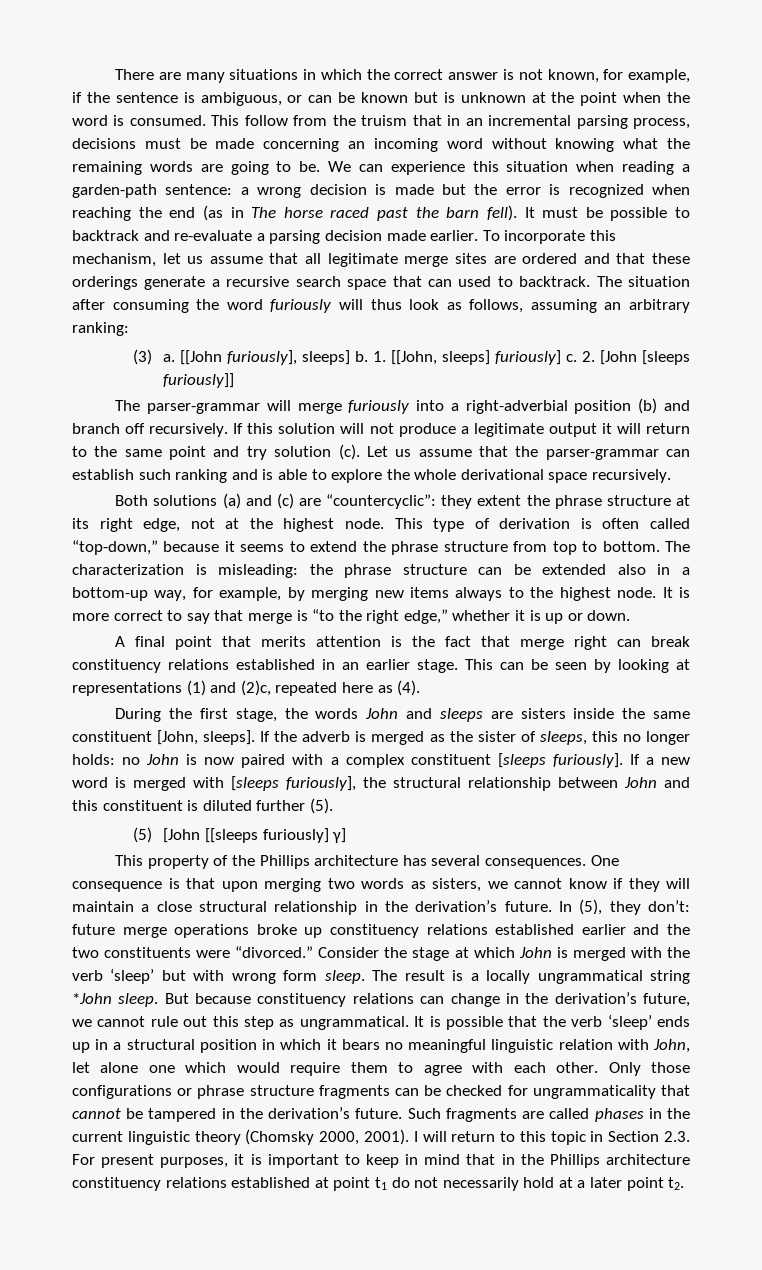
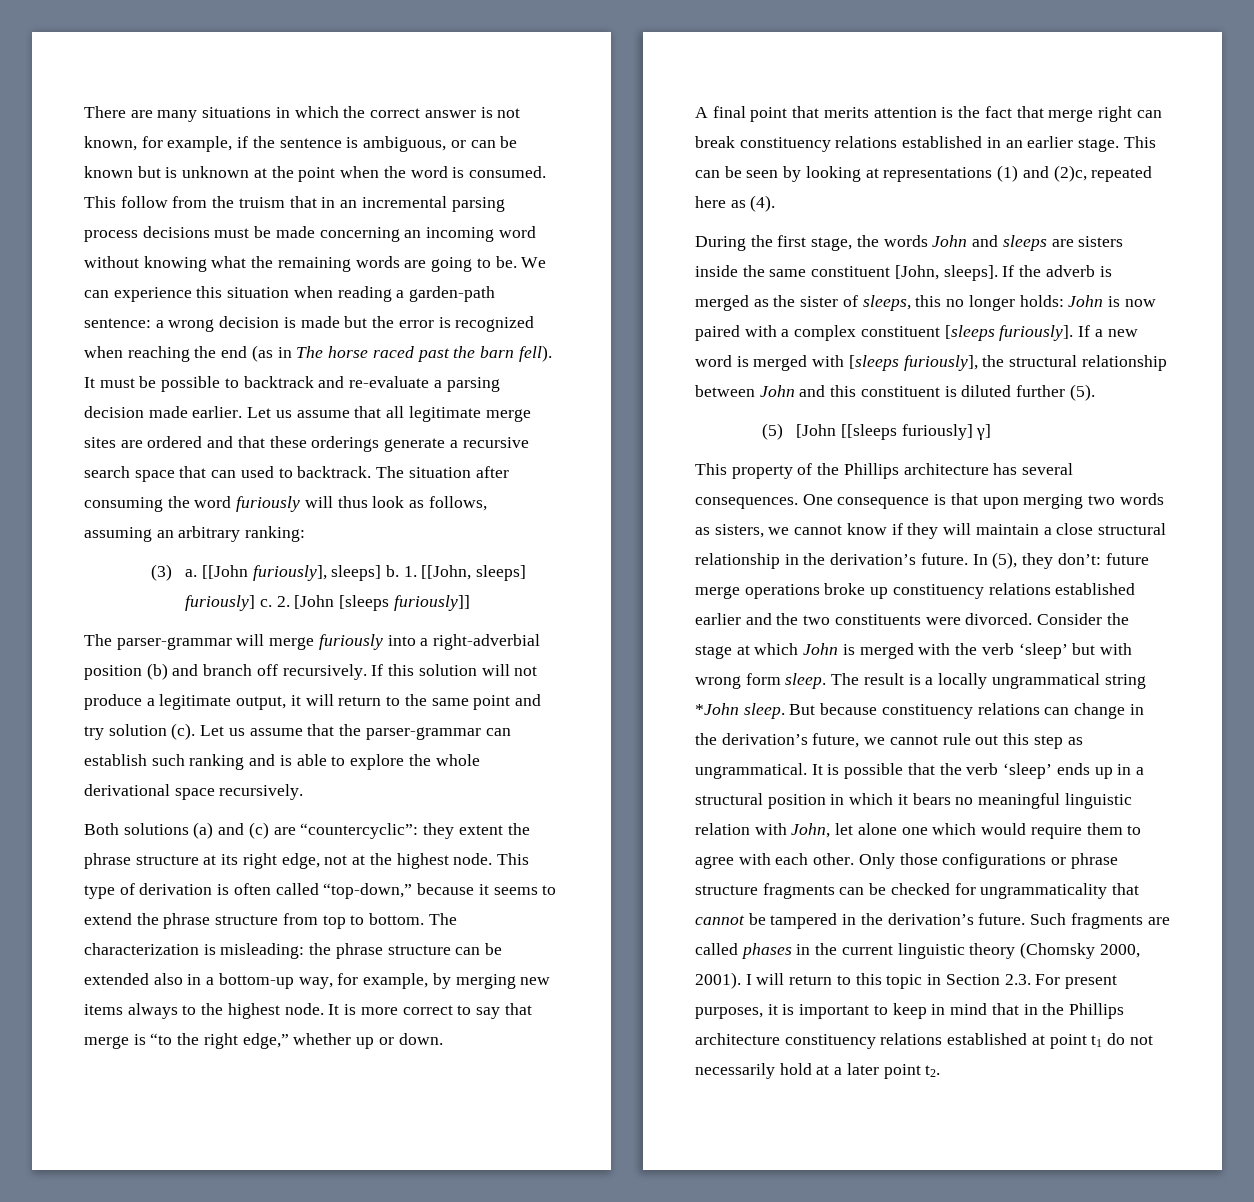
[632,118,690,129] process, -> [84,230,138,242] process
[482,230,616,244] [72,253,181,267] To incorporate this mechanism, let -> [247,407,272,418] Let
[548,423,597,437] output -> [236,696,287,710] output,
[515,610,541,621] it is -> (352, 1039) none
[122,757,141,765] no -> (1064, 301) none
[235,946,314,958] “divorced.” -> [965,613,1033,625] divorced.

